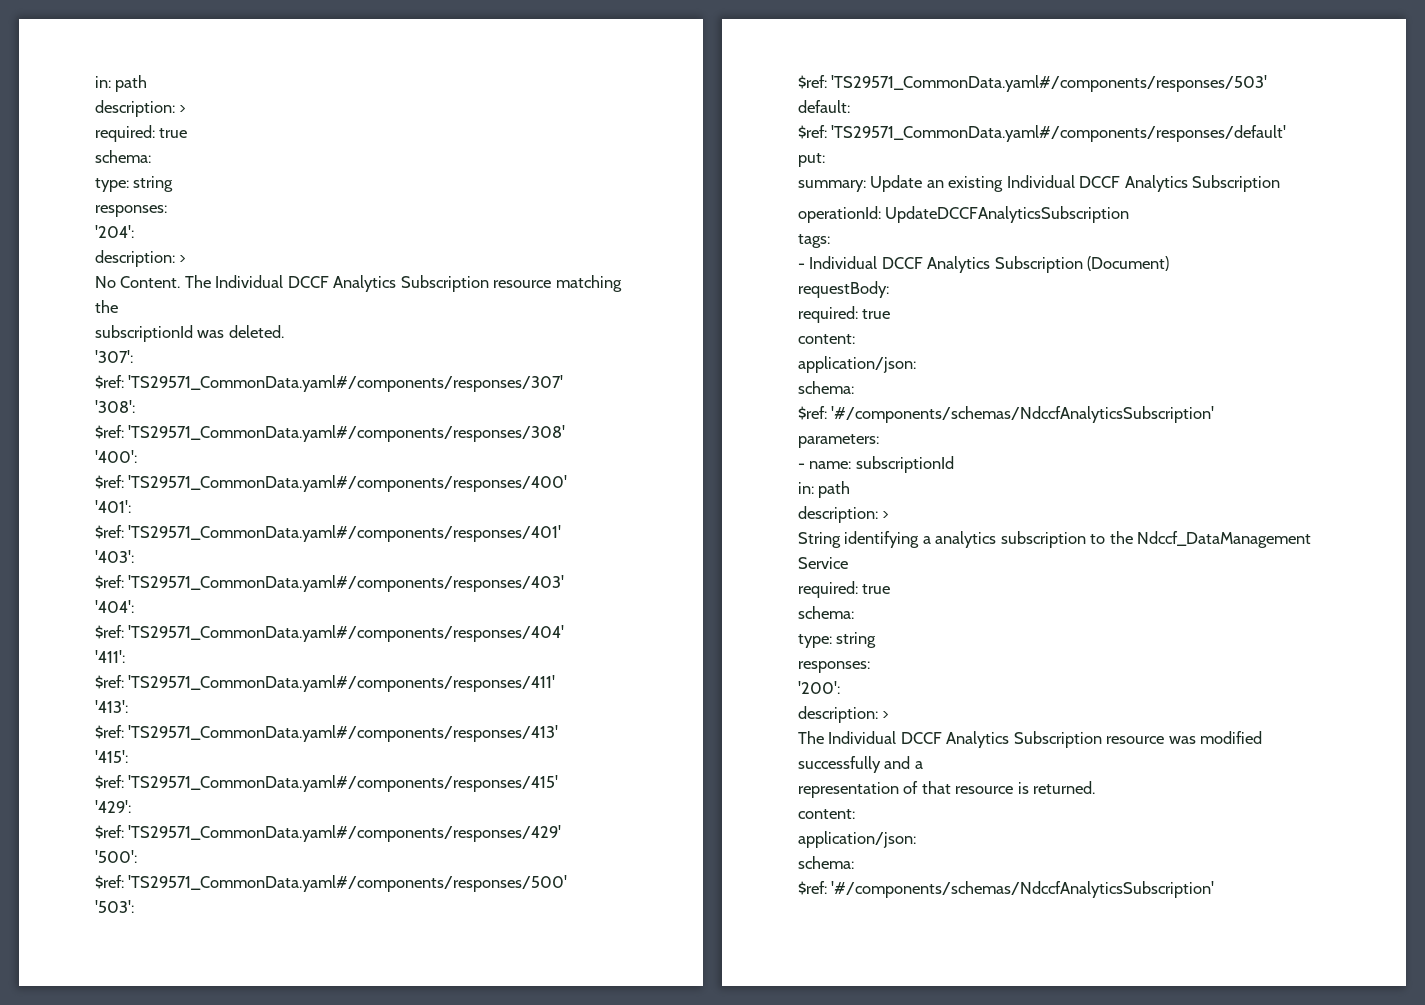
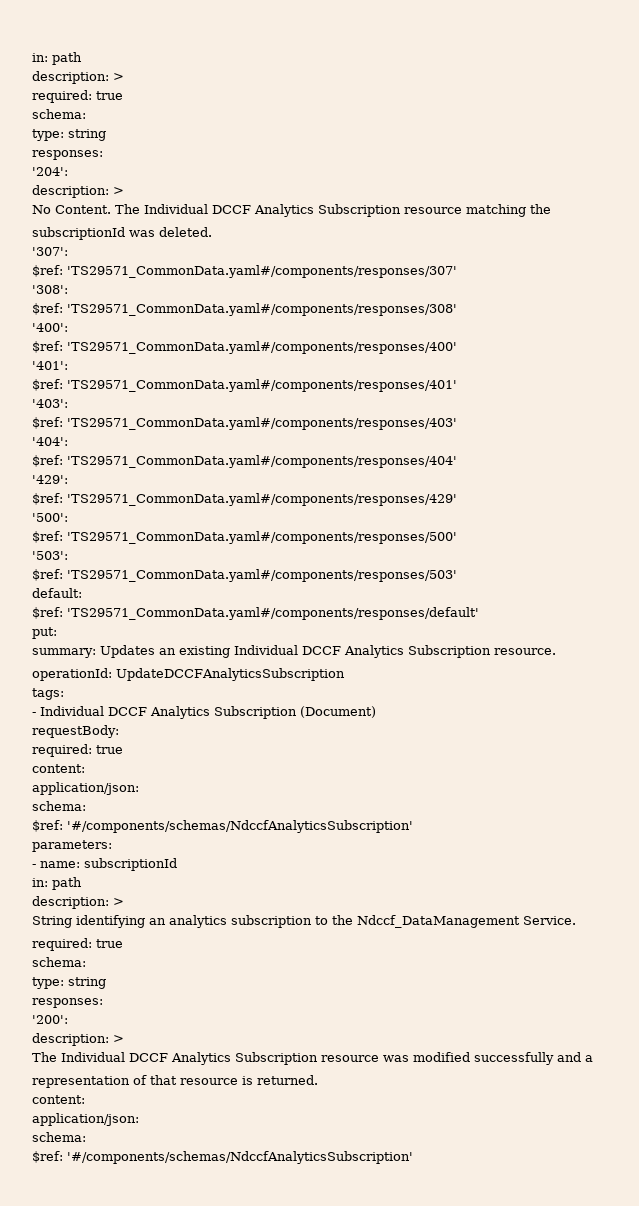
[95,650,125,663] [95,675,556,692] [95,700,128,713] [95,725,559,742] [95,750,128,763] [95,775,559,792] // '411': // $ref: 'TS29571_CommonData.yaml#/components/responses/411' // '413': // $ref: 'TS29571_CommonData.yaml#/components/responses/413' // '415': // $ref: 'TS29571_CommonData.yaml#/components/responses/415' -> (457, 461) none
[870,175,923,192] Update -> [100,645,155,658] Updates
(1281, 183) none -> [494,648,556,655] resource.
[922,536,931,544] a -> [149,918,166,925] an
[798,557,848,569] Service -> [523,916,576,925] Service.

